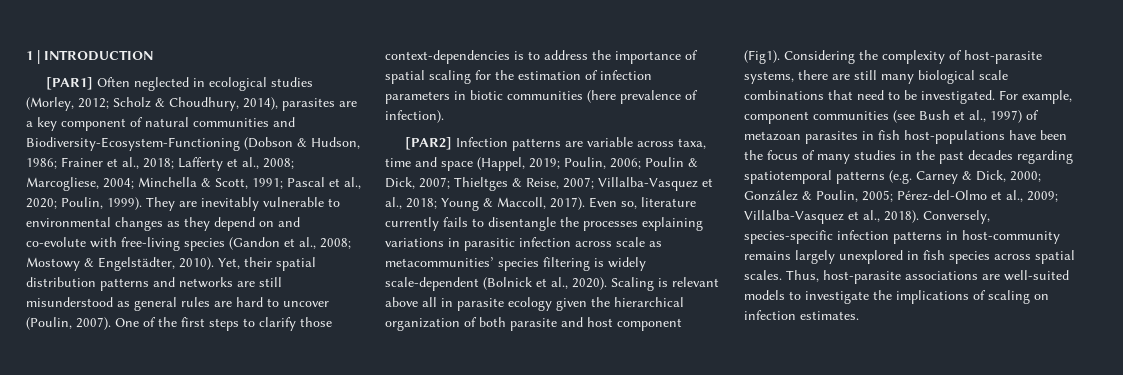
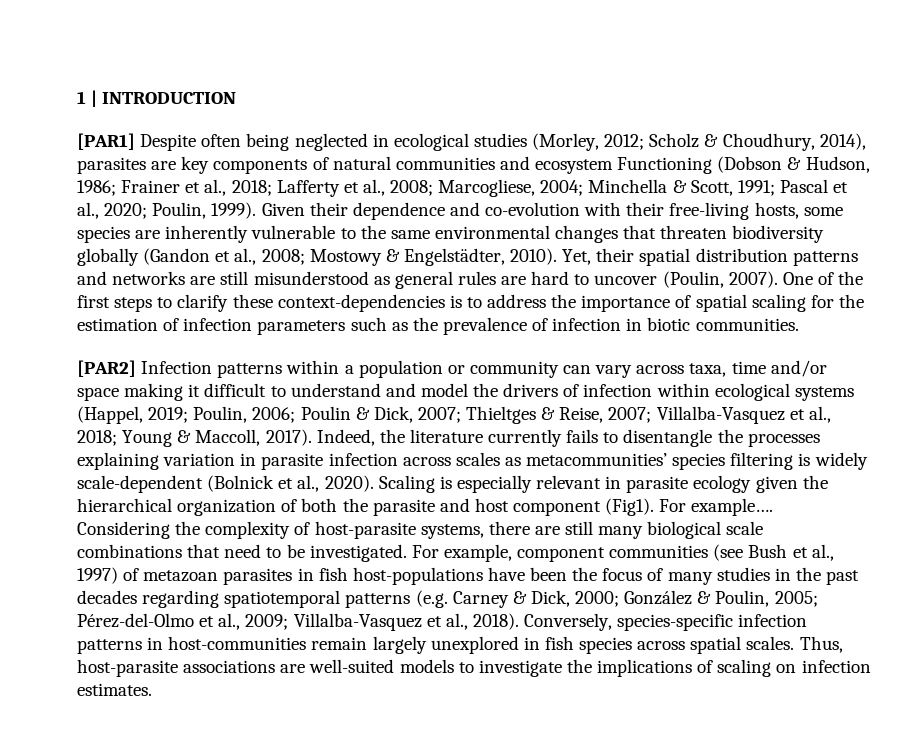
[97,77,131,87] Often -> [140,133,290,151] Despite often being
[26,117,126,131] a key component -> [181,156,308,174] key components
[26,137,240,151] Biodiversity-Ecosystem-Functioning -> [535,157,713,174] ecosystem Functioning
[146,197,340,211] [26,217,300,231] [26,237,225,251] They are inevitably vulnerable to environmental changes as they depend on and co-evolute with free-living species -> [261,202,843,220] [77,225,825,243] [77,248,139,266] Given their dependence and co-evolution with their free-living hosts, some species are inherently vulnerable to the same environmental changes that threaten biodiversity globally
[300,317,332,327] those -> [232,294,273,308] these
[454,90,698,104] [385,110,444,123] [405,137,707,151] [385,157,473,171] in biotic communities (here prevalence of infection). // [PAR2] Infection patterns are variable across taxa, time and space -> [350,317,799,335] [77,360,827,378] [77,383,854,401] such as the prevalence of infection in biotic communities. // [PAR2] Infection patterns within a population or community can vary across taxa, time and/or space making it difficult to understand and model the drivers of infection within ecological systems
[589,197,637,209] Even so, -> [316,429,405,446] Indeed, the
[385,238,515,251] variations in parasitic -> [163,453,324,470] variation in parasite
[616,237,645,247] scale -> [455,452,500,466] scales
[672,277,719,287] [385,297,437,307] relevant above all -> [456,475,602,493] especially relevant
(506, 322) none -> [342,498,368,512] the
(780, 57) none -> [659,498,774,516] For example….
[962,230,1060,244] [744,251,791,260] host-community remains -> [168,636,368,650] host-communities remain

